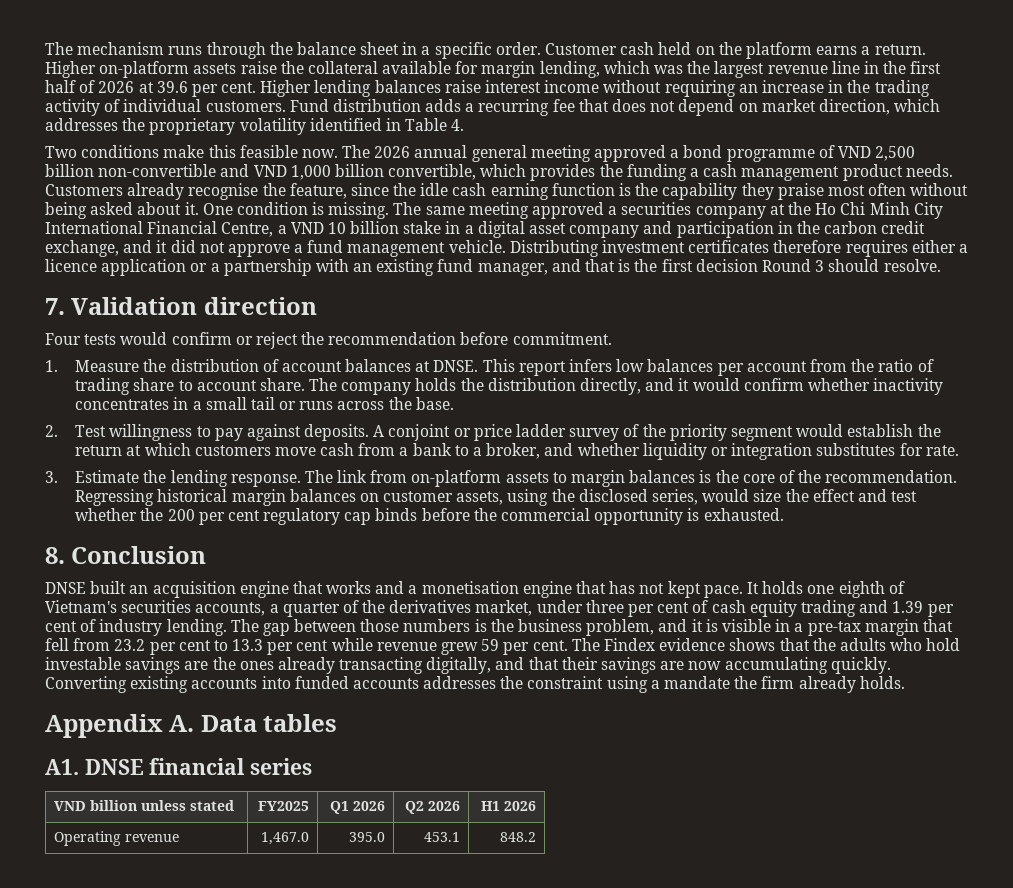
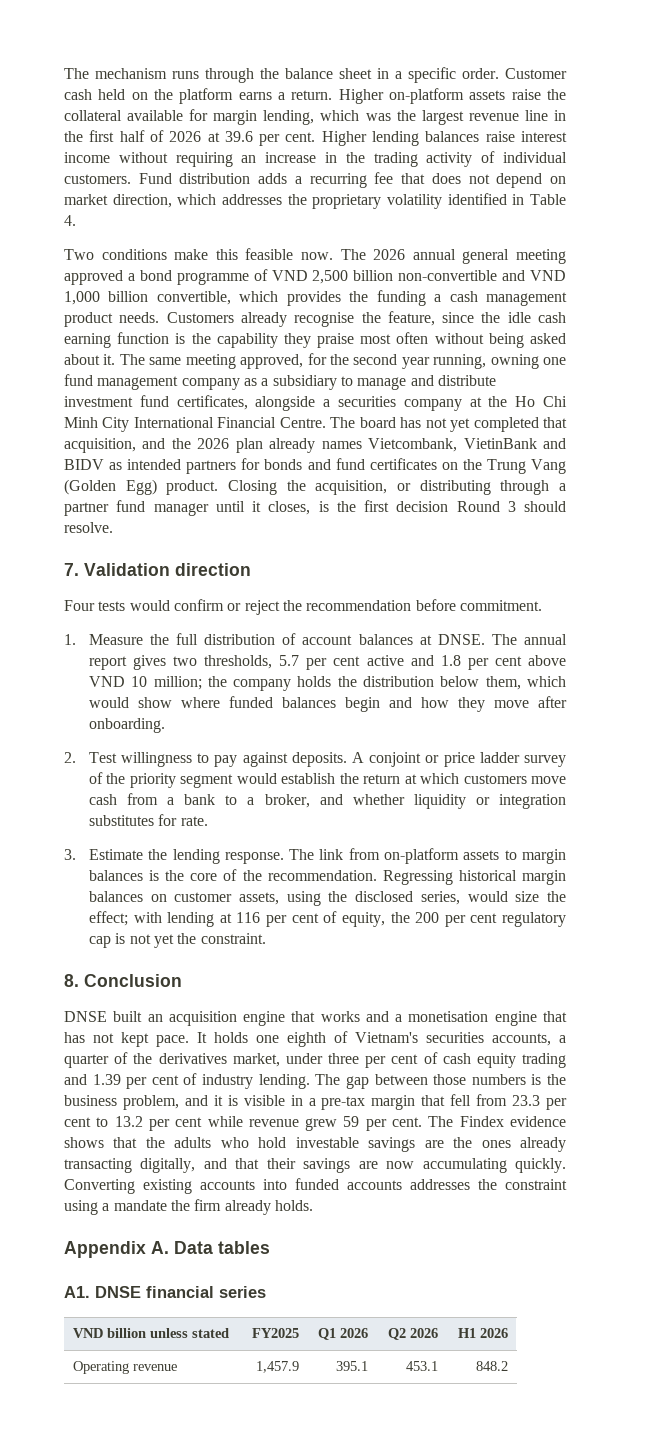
[202,202,605,219] One condition is missing. The same meeting approved -> [119,353,567,369] [64,374,496,390] [64,395,316,411] The same meeting approved, for the second year running, owning one fund management company as a subsidiary to manage and distribute investment fund certificates, alongside
[221,221,926,238] [45,240,968,257] [45,259,616,276] Centre, a VND 10 billion stake in a digital asset company and participation in the carbon credit exchange, and it did not approve a fund management vehicle. Distributing investment certificates therefore requires either a licence application or a partnership with an existing fund manager, and that -> [279,417,567,432] [64,438,566,453] [64,458,566,474] [64,479,566,495] [64,500,311,516] Centre. The board has not yet completed that acquisition, and the 2026 plan already names Vietcombank, VietinBank and BIDV as intended partners for bonds and fund certificates on the Trung Vang (Golden Egg) product. Closing the acquisition, or distributing through a partner fund manager until it closes,
(167, 365) none -> [176,633,199,645] full
[482,359,934,376] [75,378,944,395] [75,397,454,410] This report infers low balances per account from the ratio of trading share to account share. The company holds the distribution directly, and it would confirm whether inactivity concentrates in a small tail or runs across the base. -> [491,634,567,645] [88,655,566,670] [88,676,566,691] [88,696,568,712] [88,718,165,733] The annual report gives two thresholds, 5.7 per cent active and 1.8 per cent above VND 10 million; the company holds the distribution below them, which would show where funded balances begin and how they move after onboarding.
[812,489,918,502] [75,508,138,521] effect and test whether -> [88,911,385,927] effect; with lending at 116 per cent of equity,
[375,508,784,525] binds before the commercial opportunity is exhausted. -> [115,933,266,948] is not yet the constraint.
[114,639,146,651] 23.2 -> [512,1095,541,1106] 23.3
[232,639,264,651] 13.3 -> [114,1116,143,1127] 13.2
[260,832,309,845] [348,832,385,842] 1,467.0 | 395.0 -> [256,1361,300,1373] [336,1361,369,1371] 1,457.9 | 395.1

